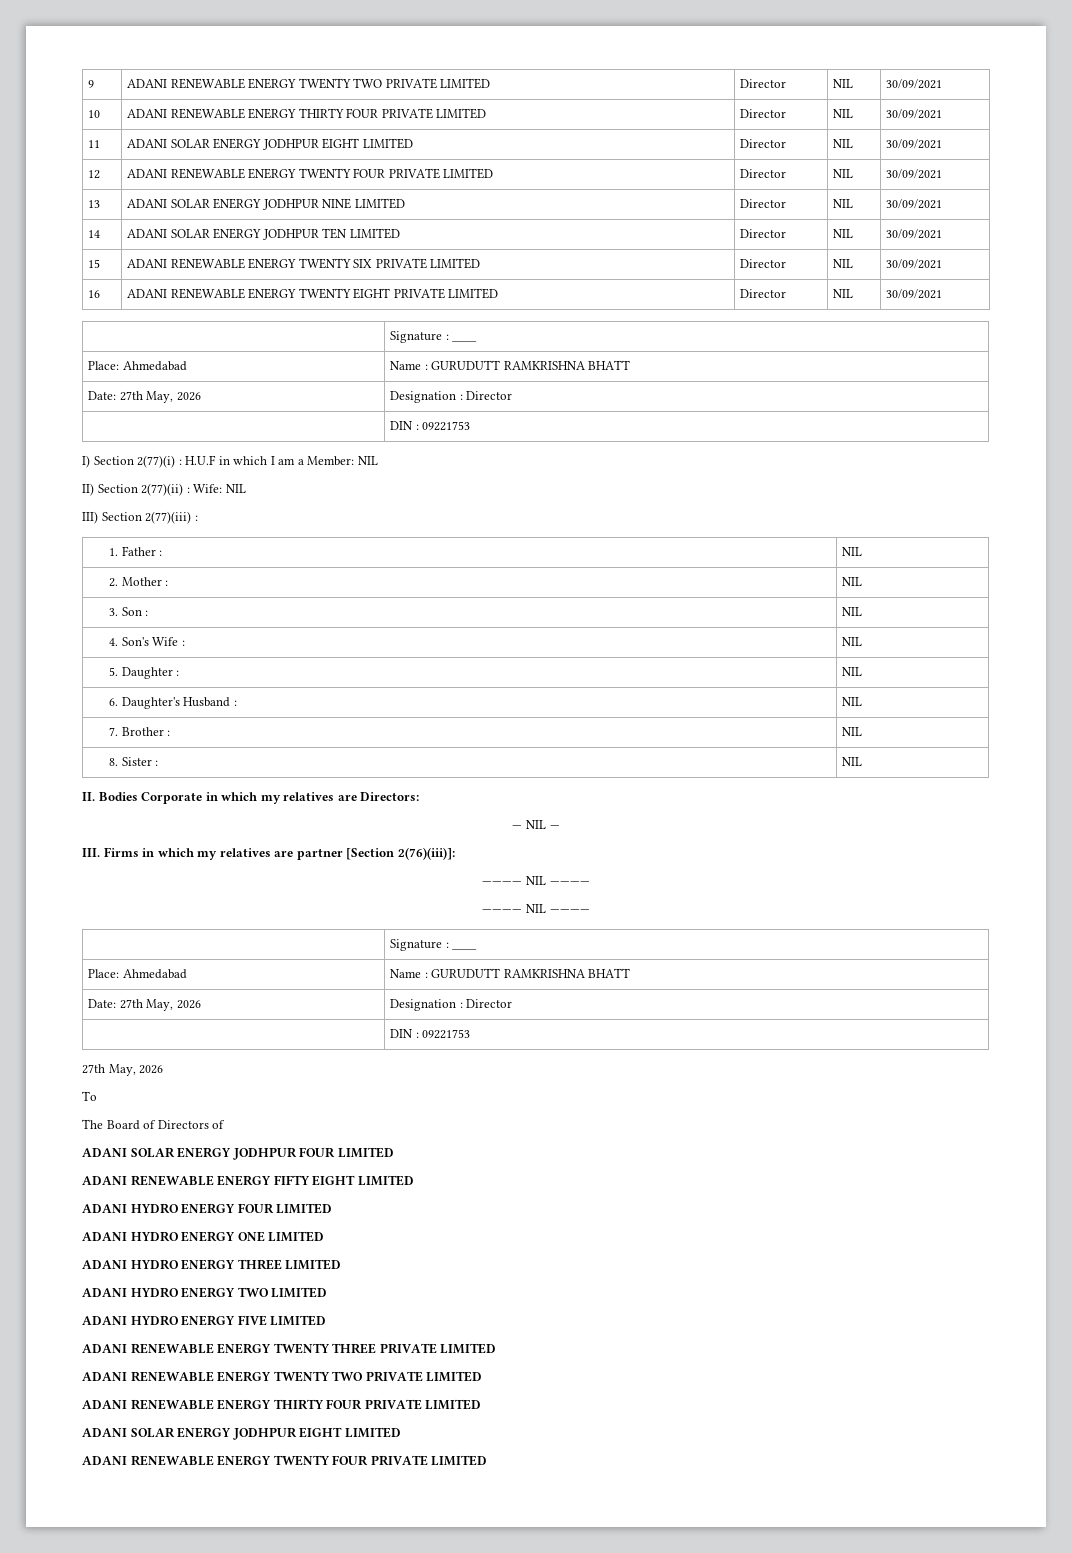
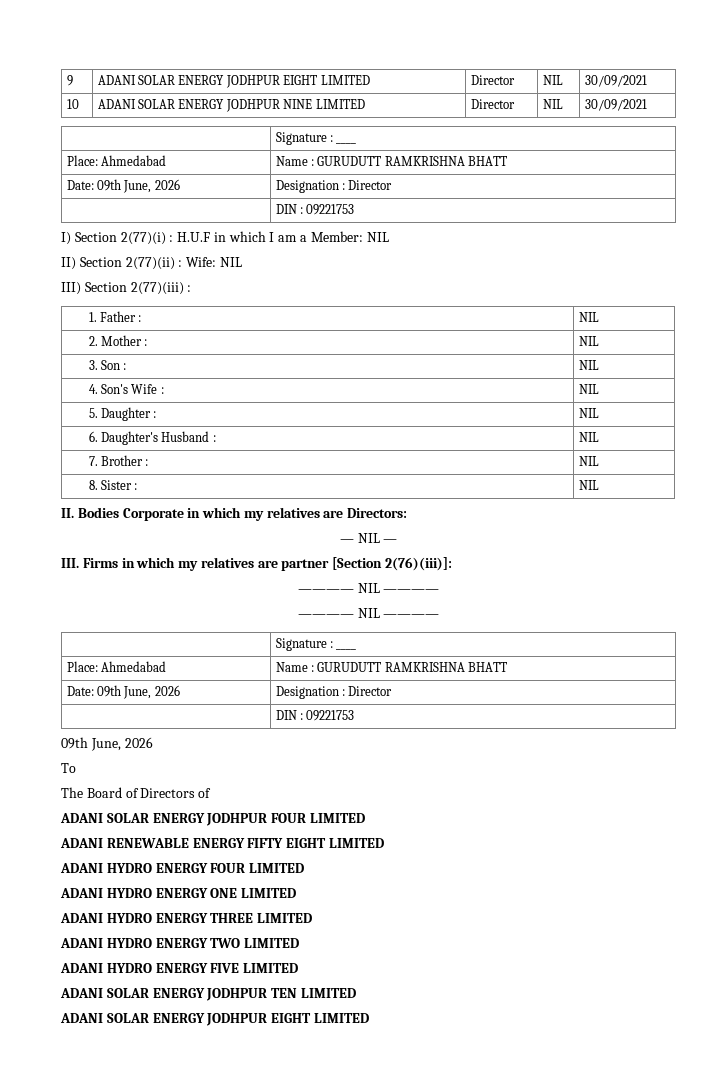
[127,78,491,89] [740,79,787,88] [833,79,854,88] [886,79,943,89] [88,110,101,118] [127,108,487,119] [740,109,787,118] [833,109,854,118] [886,109,943,119] [88,140,101,148] | ADANI RENEWABLE ENERGY TWENTY TWO PRIVATE LIMITED | Director | NIL | 30/09/2021 // 10 | ADANI RENEWABLE ENERGY THIRTY FOUR PRIVATE LIMITED | Director | NIL | 30/09/2021 // 11 -> (73, 80) none
[88,170,101,179] [127,168,494,179] [740,169,787,178] [833,169,854,178] [886,169,943,179] [88,200,101,208] 12 | ADANI RENEWABLE ENERGY TWENTY FOUR PRIVATE LIMITED | Director | NIL | 30/09/2021 // 13 -> [66,99,79,109] 10
[88,230,101,238] [127,228,400,240] [740,229,787,238] [833,229,854,238] [886,229,943,239] [88,259,101,268] [127,258,481,269] [740,259,787,268] [833,259,854,268] [886,259,943,269] [88,290,101,298] [127,288,499,299] [740,289,787,298] [833,289,854,298] [886,289,943,299] // 14 | ADANI SOLAR ENERGY JODHPUR TEN LIMITED | Director | NIL | 30/09/2021 // 15 | ADANI RENEWABLE ENERGY TWENTY SIX PRIVATE LIMITED | Director | NIL | 30/09/2021 // 16 | ADANI RENEWABLE ENERGY TWENTY EIGHT PRIVATE LIMITED | Director | NIL | 30/09/2021 -> (647, 105) none
[119,391,174,403] 27th May, -> [97,179,152,193] 09th June,
[119,999,201,1011] [390,999,513,1011] [390,1029,471,1039] [82,1064,136,1076] 27th May, 2026 | Designation : Director // | DIN : 09221753 // 27th May, -> [97,685,180,699] [275,686,393,699] [275,710,355,721] [61,737,121,751] 09th June, 2026 | Designation : Director // | DIN : 09221753 // 09th June,
[130,1343,497,1354] [82,1371,483,1382] [82,1399,422,1410] RENEWABLE ENERGY TWENTY THREE PRIVATE LIMITED // ADANI RENEWABLE ENERGY TWENTY TWO PRIVATE LIMITED // ADANI RENEWABLE ENERGY THIRTY FOUR PRIVATE -> [106,988,298,1001] SOLAR ENERGY JODHPUR TEN
[82,1455,488,1466] // ADANI RENEWABLE ENERGY TWENTY FOUR PRIVATE LIMITED -> (369, 1018) none

